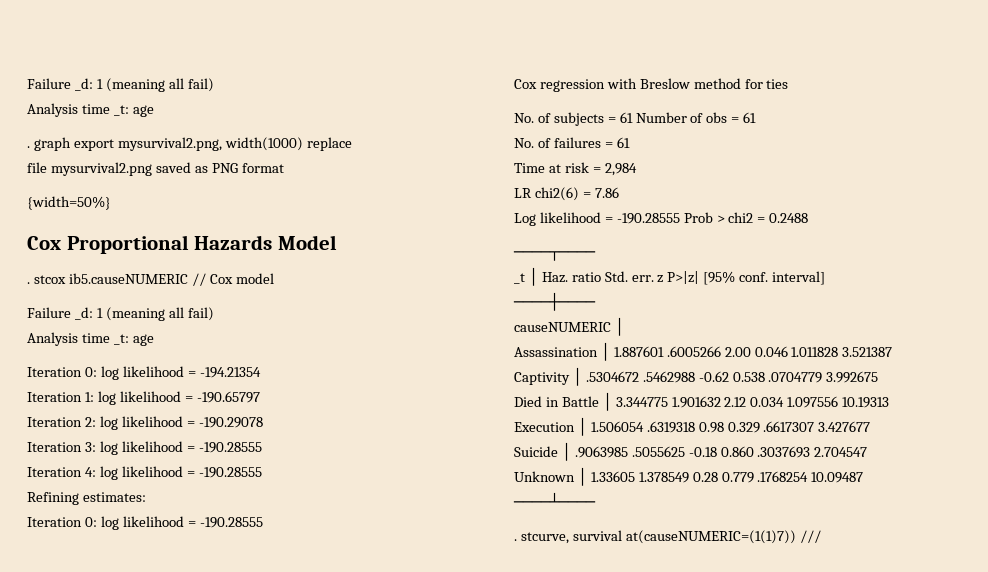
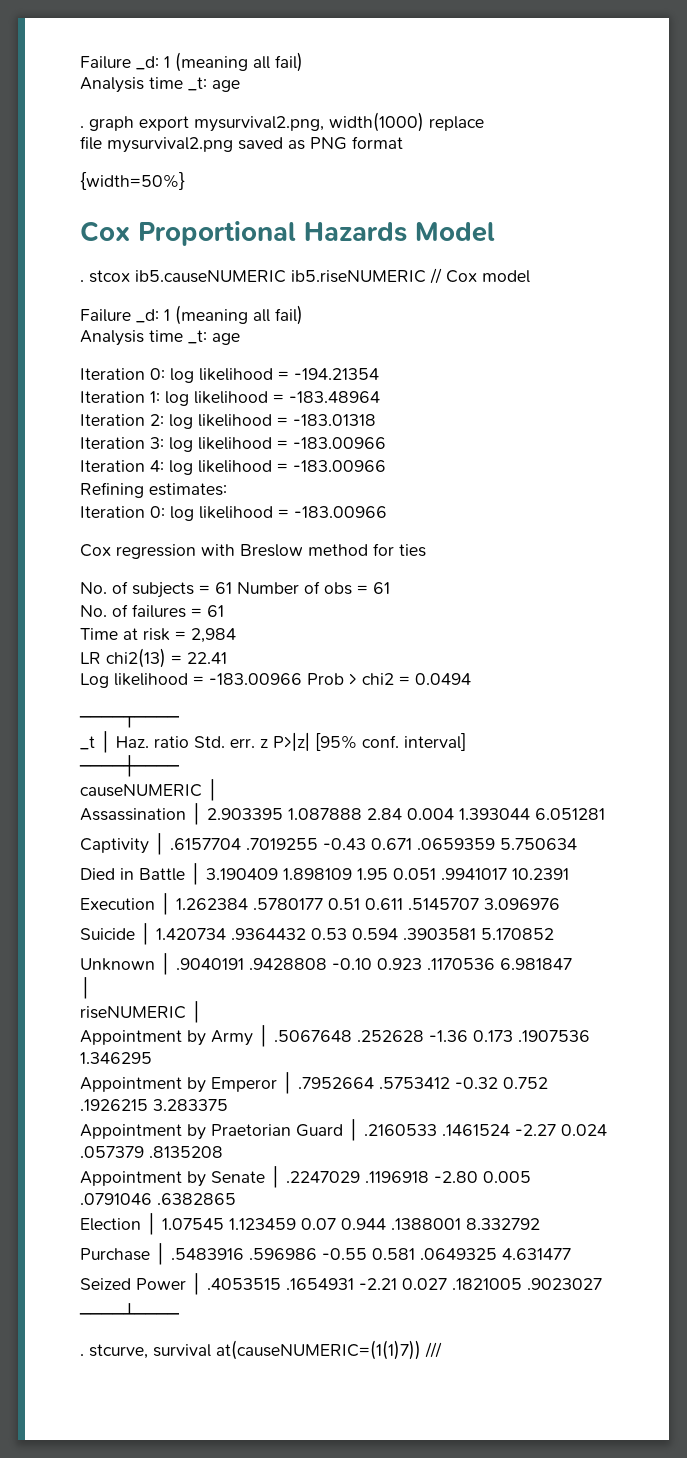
(188, 278) none -> [291,270,426,283] ib5.riseNUMERIC
[196,391,260,403] -190.65797 -> [289,391,380,403] -183.48964
[198,417,263,428] -190.29078 -> [293,414,376,426] -183.01318
[198,442,262,453] -190.28555 -> [293,437,386,449] -183.00966
[198,467,262,478] -190.28555 -> [293,460,386,472] -183.00966
[199,517,263,528] -190.28555 -> [294,506,387,518] -183.00966
[534,187,619,201] chi2(6) = 7.86 -> [106,648,227,668] chi2(13) = 22.41
[616,213,680,224] -190.28555 -> [209,673,302,685] -183.00966
[769,213,809,223] 0.2488 -> [415,673,471,685] 0.0494
[613,346,893,357] [514,367,879,386] [514,392,890,411] [514,417,871,436] [514,442,868,461] [514,467,864,486] 1.887601 .6005266 2.00 0.046 1.011828 3.521387 // Captivity │ .5304672 .5462988 -0.62 0.538 .0704779 3.992675 // Died in Battle │ 3.344775 1.901632 2.12 0.034 1.097556 10.19313 // Execution │ 1.506054 .6319318 0.98 0.329 .6617307 3.427677 // Suicide │ .9063985 .5055625 -0.18 0.860 .3037693 2.704547 // Unknown │ 1.33605 1.378549 0.28 0.779 .1768254 10.09487 -> [207,808,605,820] [80,833,577,855] [80,863,569,885] [80,893,560,915] [80,923,554,945] [80,953,572,975] [80,977,91,999] [80,1001,202,1023] [80,1025,590,1047] [80,1052,152,1064] [80,1072,548,1094] [80,1099,228,1111] [80,1119,607,1141] [80,1146,223,1158] [80,1166,531,1188] [80,1193,236,1205] [80,1213,540,1235] [80,1243,571,1265] [80,1273,602,1295] 2.903395 1.087888 2.84 0.004 1.393044 6.051281 // Captivity │ .6157704 .7019255 -0.43 0.671 .0659359 5.750634 // Died in Battle │ 3.190409 1.898109 1.95 0.051 .9941017 10.2391 // Execution │ 1.262384 .5780177 0.51 0.611 .5145707 3.096976 // Suicide │ 1.420734 .9364432 0.53 0.594 .3903581 5.170852 // Unknown │ .9040191 .9428808 -0.10 0.923 .1170536 6.981847 // │ // riseNUMERIC │ // Appointment by Army │ .5067648 .252628 -1.36 0.173 .1907536 1.346295 // Appointment by Emperor │ .7952664 .5753412 -0.32 0.752 .1926215 3.283375 // Appointment by Praetorian Guard │ .2160533 .1461524 -2.27 0.024 .057379 .8135208 // Appointment by Senate │ .2247029 .1196918 -2.80 0.005 .0791046 .6382865 // Election │ 1.07545 1.123459 0.07 0.944 .1388001 8.332792 // Purchase │ .5483916 .596986 -0.55 0.581 .0649325 4.631477 // Seized Power │ .4053515 .1654931 -2.21 0.027 .1821005 .9023027

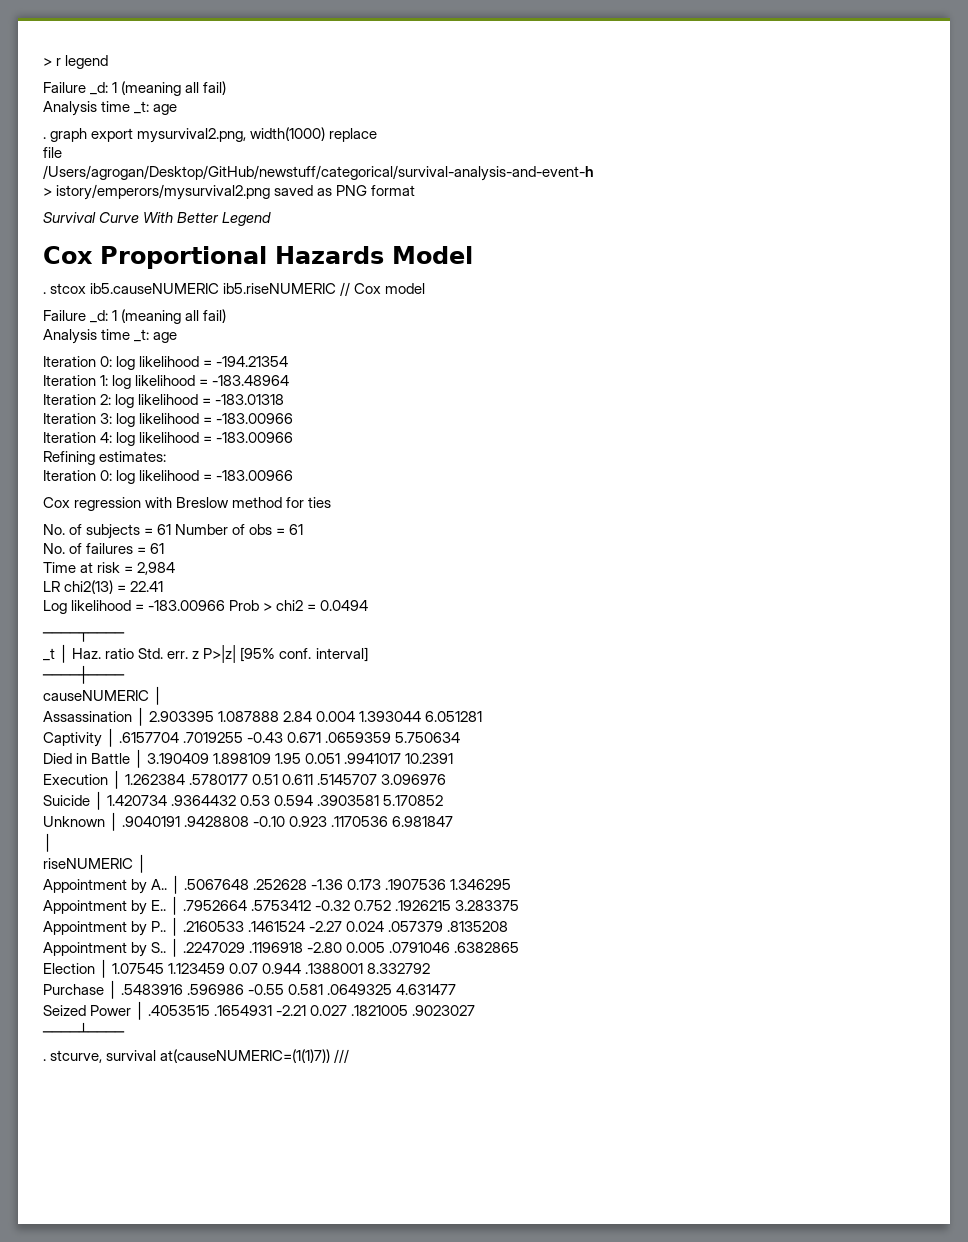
(80, 62) none -> [43,55,109,69] > r legend //
[107,137,233,153] mysurvival2.png -> [43,165,594,181] [43,184,271,200] // /Users/agrogan/Desktop/GitHub/newstuff/categorical/survival-analysis-and-event-h // > istory/emperors/mysurvival2.png
[80,172,185,190] {width=50%} -> [43,212,272,226] Survival Curve With Better Legend
[211,1030,253,1046] Army -> [151,879,168,890] A..
[211,1077,277,1092] Emperor -> [151,900,167,911] E..
[211,1124,343,1137] Praetorian Guard -> [151,921,167,932] P..
[211,1171,265,1183] Senate -> [151,942,167,953] S..

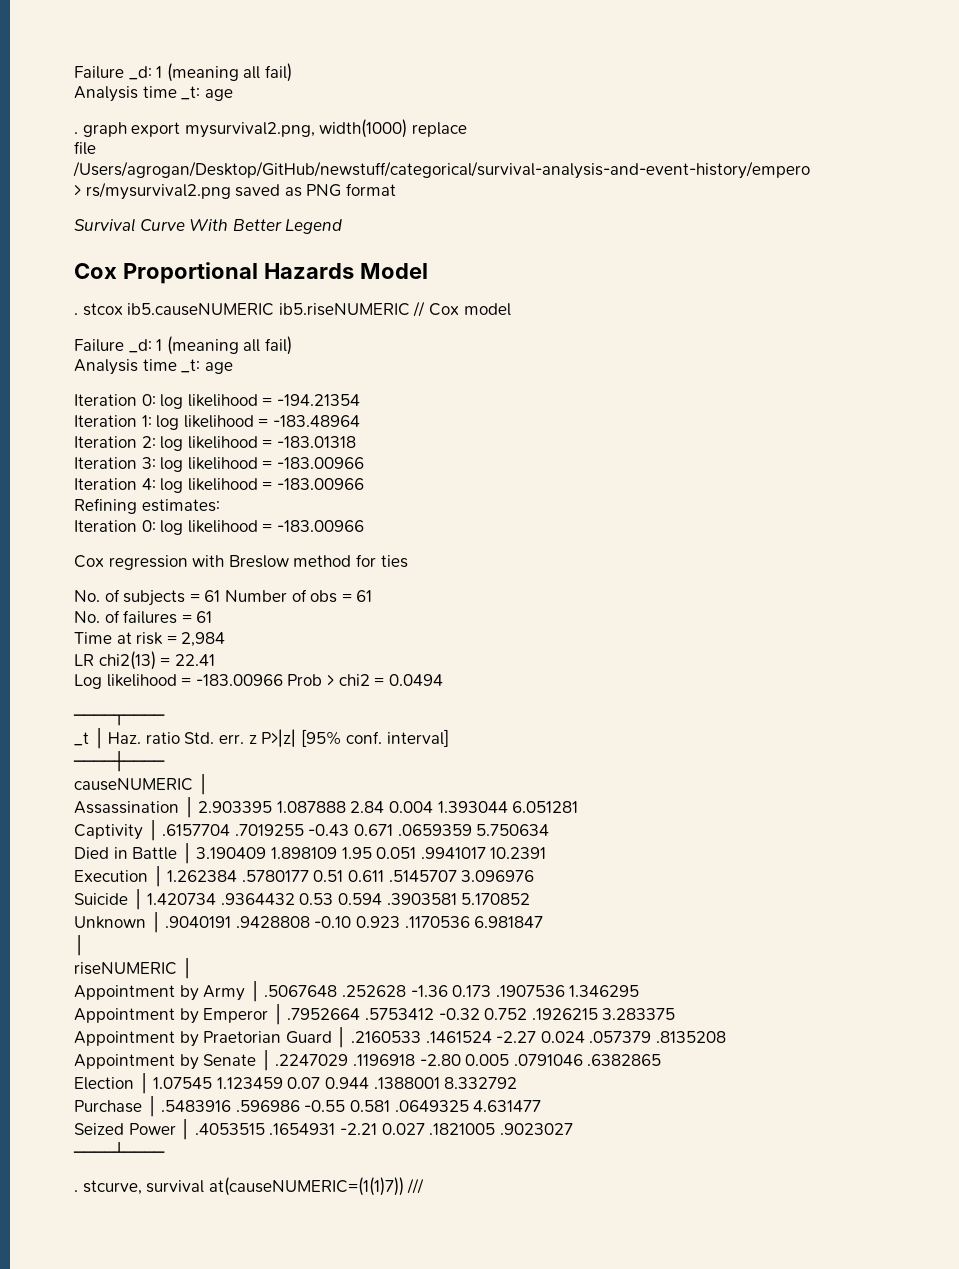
[43,55,109,69] > r legend // -> (74, 72) none
[43,165,594,181] [43,184,271,200] /Users/agrogan/Desktop/GitHub/newstuff/categorical/survival-analysis-and-event-h // > istory/emperors/mysurvival2.png -> [73,161,810,179] [74,182,231,200] /Users/agrogan/Desktop/GitHub/newstuff/categorical/survival-analysis-and-event-history/empero // > rs/mysurvival2.png
[151,879,168,890] A.. -> [203,985,246,1001] Army
[151,900,167,911] E.. -> [203,1008,269,1023] Emperor
[151,921,167,932] P.. -> [203,1031,332,1044] Praetorian Guard
[151,942,167,953] S.. -> [203,1054,257,1066] Senate

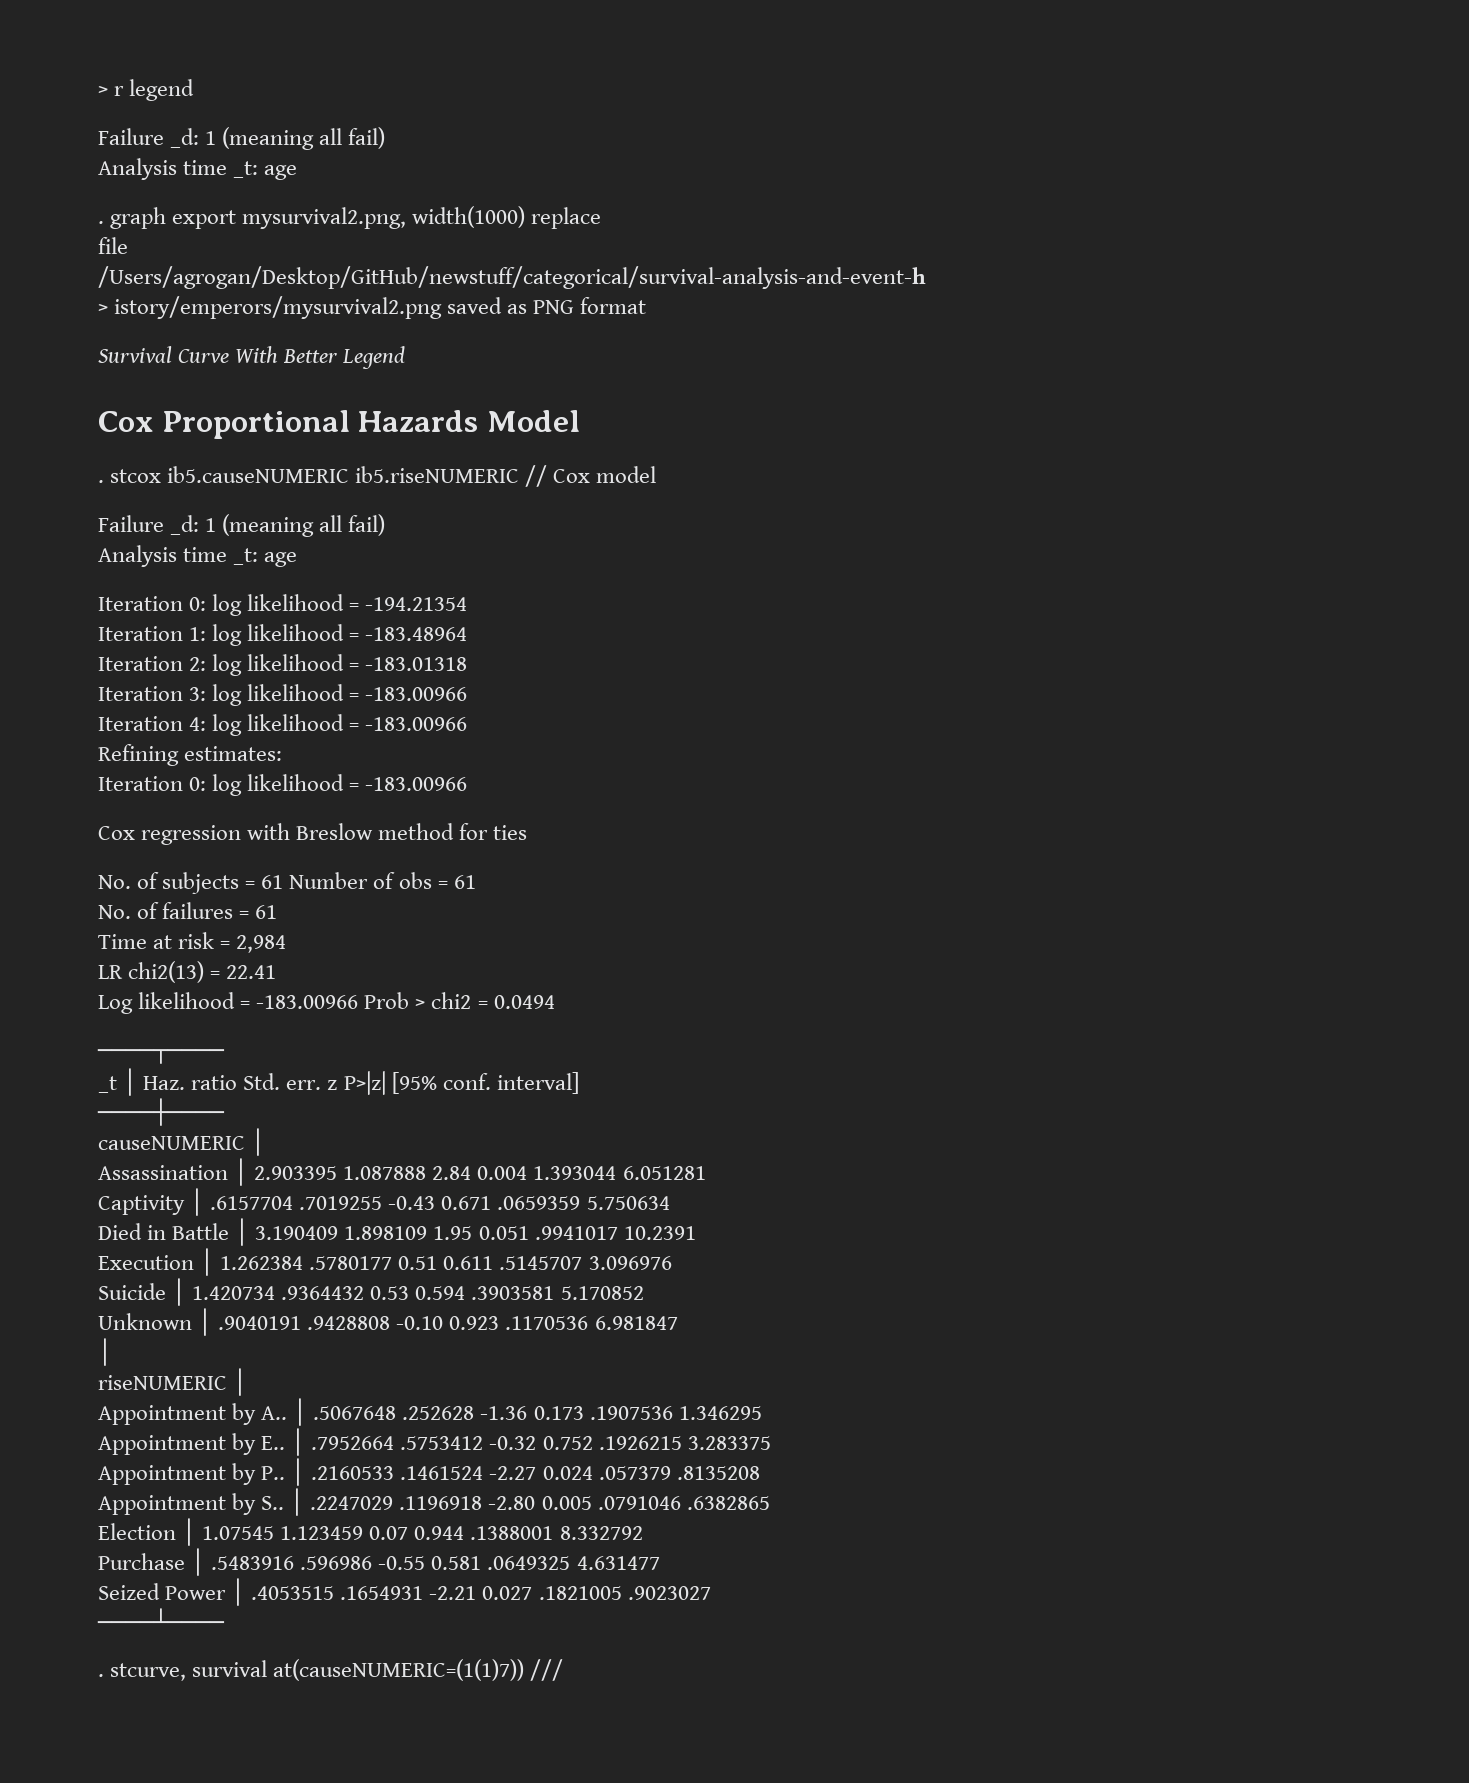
(74, 72) none -> [98,79,195,101] > r legend //
[73,161,810,179] [74,182,231,200] /Users/agrogan/Desktop/GitHub/newstuff/categorical/survival-analysis-and-event-history/empero // > rs/mysurvival2.png -> [98,266,926,289] [98,296,443,319] /Users/agrogan/Desktop/GitHub/newstuff/categorical/survival-analysis-and-event-h // > istory/emperors/mysurvival2.png
[203,985,246,1001] Army -> [261,1406,288,1420] A..
[203,1008,269,1023] Emperor -> [261,1436,286,1450] E..
[203,1031,332,1044] Praetorian Guard -> [261,1466,286,1480] P..
[203,1054,257,1066] Senate -> [261,1496,285,1510] S..

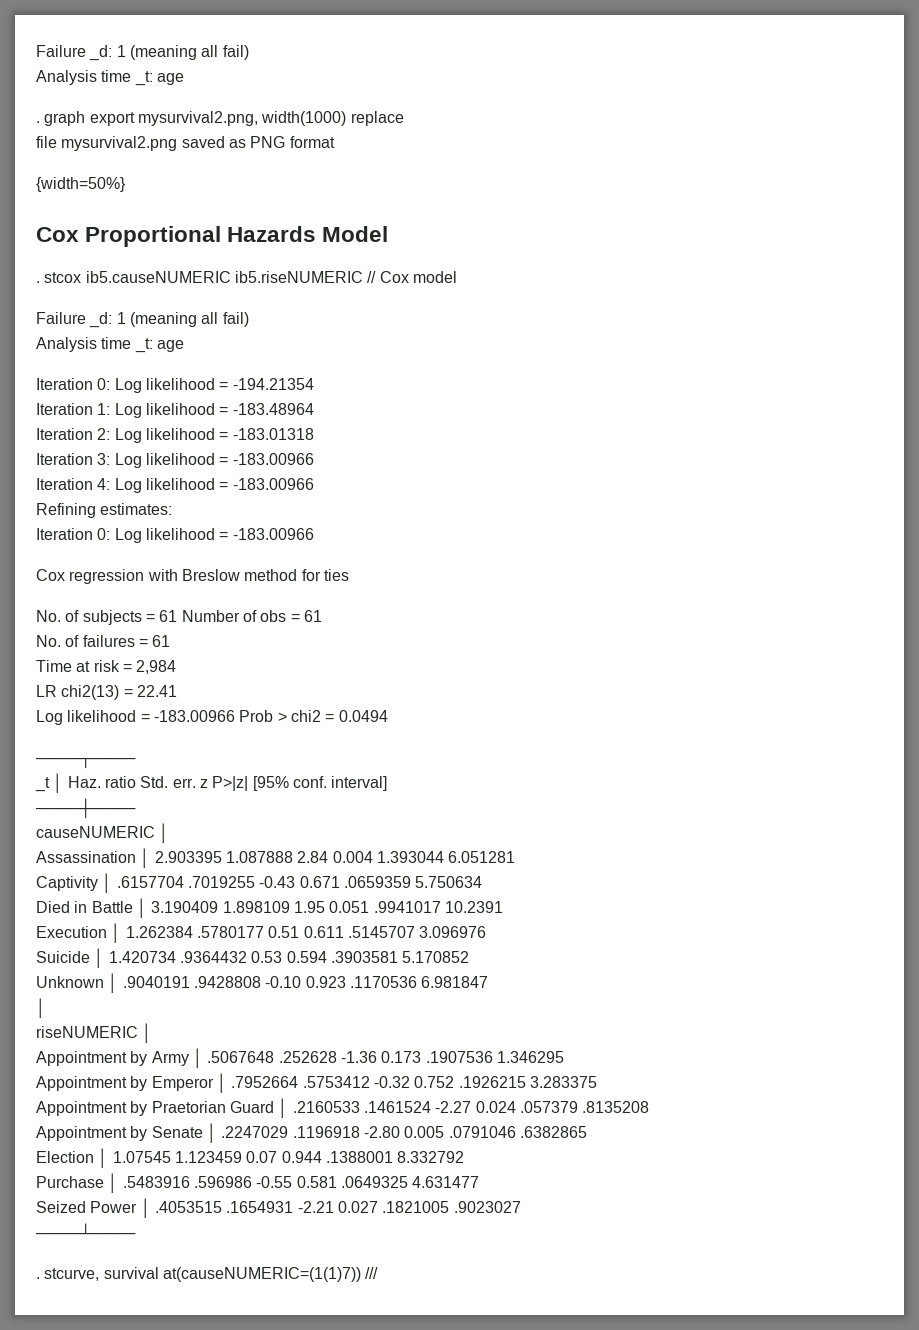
[98,79,195,101] > r legend // -> (36, 51) none
[98,266,926,289] [98,296,443,319] // /Users/agrogan/Desktop/GitHub/newstuff/categorical/survival-analysis-and-event-h // > istory/emperors/mysurvival2.png -> [61,136,178,151] mysurvival2.png
[98,346,406,369] Survival Curve With Better Legend -> [36,177,126,192] {width=50%}
[212,594,243,616] log -> [114,378,142,393] Log
[212,624,243,646] log -> [114,403,142,418] Log
[212,654,243,676] log -> [114,428,142,443] Log
[212,684,243,706] log -> [114,453,142,468] Log
[212,714,243,736] log -> [114,478,142,493] Log
[212,774,243,796] log -> [114,528,142,543] Log
[261,1406,288,1420] A.. -> [151,1051,189,1066] Army
[261,1436,286,1450] E.. -> [151,1076,214,1091] Emperor
[261,1466,286,1480] P.. -> [151,1101,274,1113] Praetorian Guard
[261,1496,285,1510] S.. -> [151,1126,203,1138] Senate

